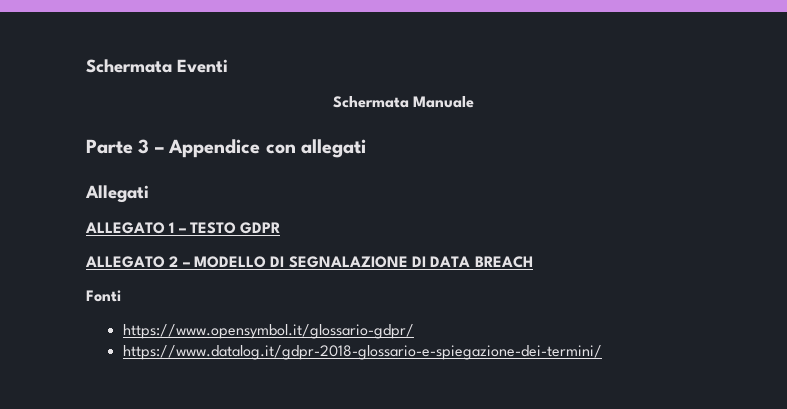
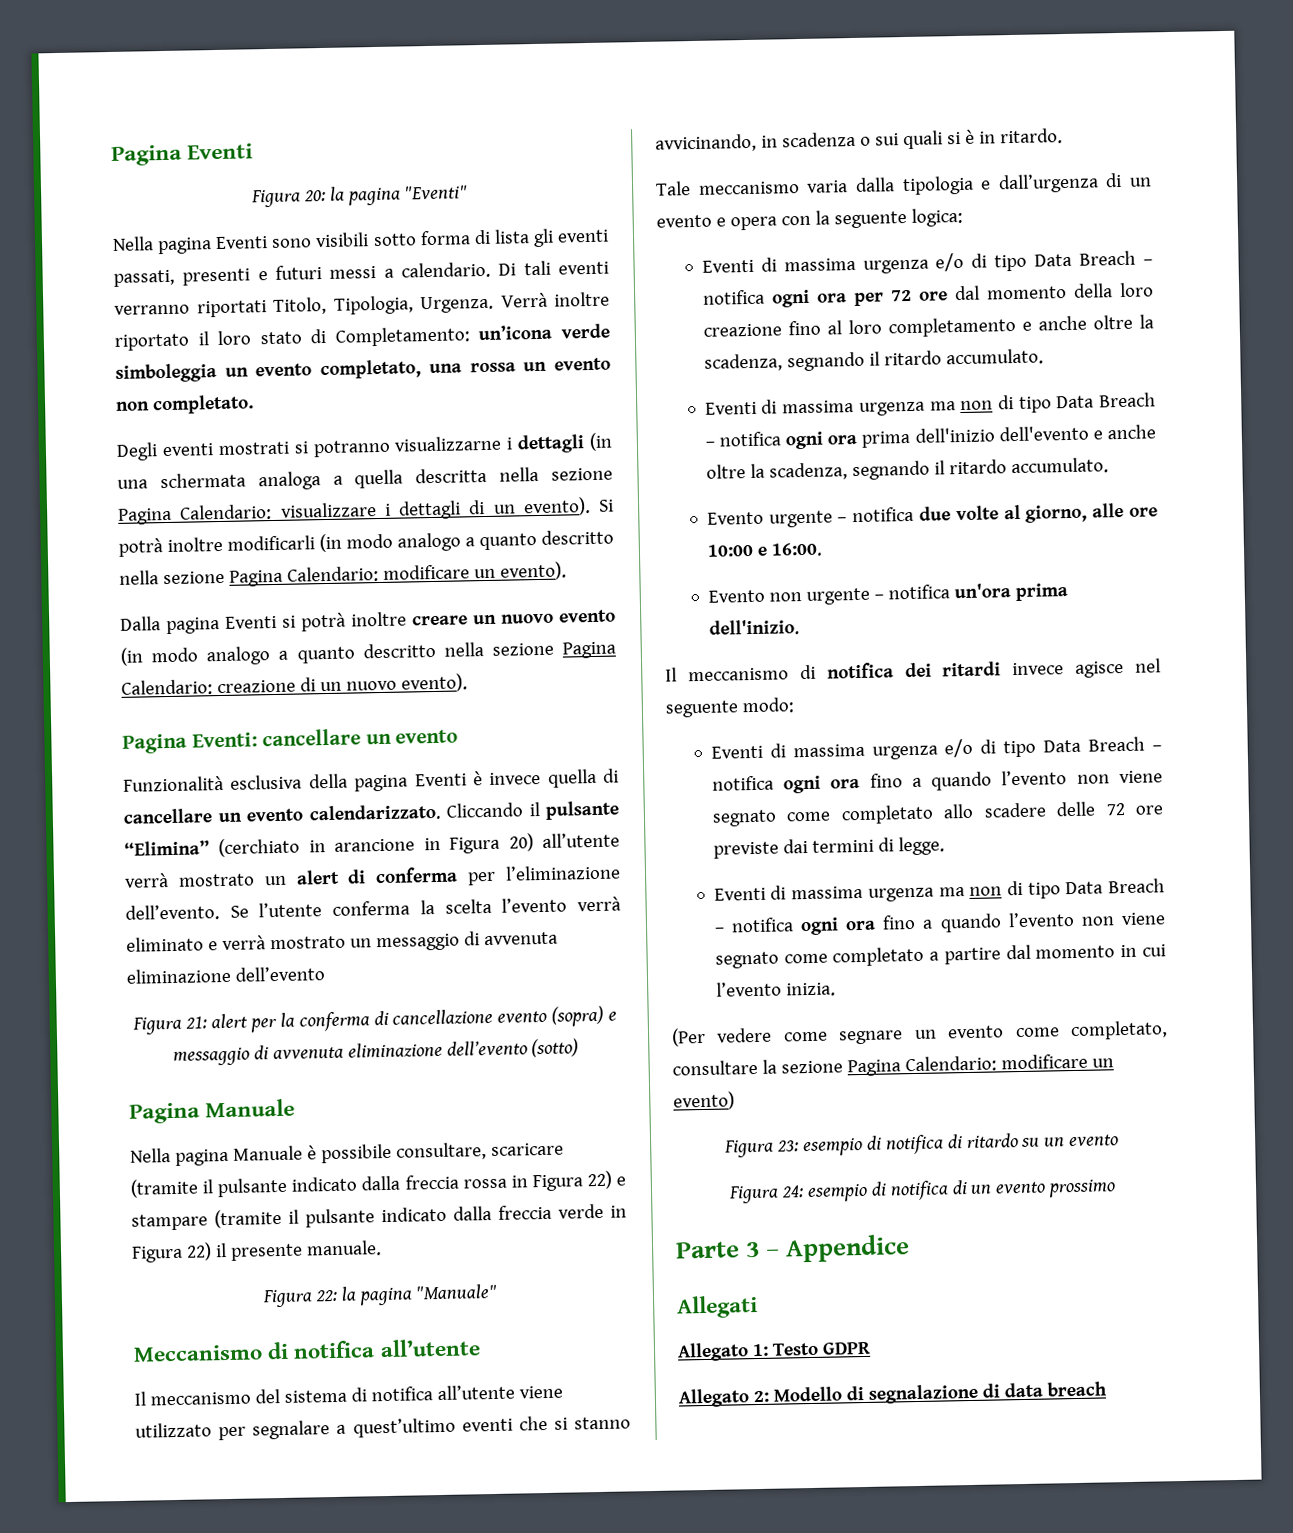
[86,59,172,73] Schermata -> [111,144,182,166] Pagina
[332,96,475,108] Schermata Manuale -> [250,185,469,208] [112,228,610,255] [113,260,609,287] [114,291,610,318] [114,323,610,351] [115,357,611,383] [116,394,254,415] [116,432,613,461] [117,466,613,491] [118,497,614,525] [118,529,614,557] [119,561,567,587] [120,609,616,635] [120,641,616,666] [121,673,468,696] [122,728,459,754] [123,768,619,792] [123,800,619,824] [124,832,620,858] [124,864,621,888] [125,896,621,921] [126,931,558,952] [126,966,325,984] [131,1005,618,1035] [172,1038,580,1066] [129,1098,296,1124] [130,1142,564,1166] [130,1170,627,1198] [131,1203,627,1231] [131,1240,382,1263] [261,1283,498,1308] [133,1338,481,1362] [134,1384,563,1406] [135,1415,631,1441] [655,128,1063,153] [655,172,1152,196] [656,207,963,231] [701,250,1153,274] [702,282,1154,308] [702,314,1154,338] [703,348,1044,372] [704,392,1156,416] [704,424,1156,450] [705,457,1109,481] [706,502,1158,528] [706,542,823,557] [707,583,1068,605] [708,619,800,636] [665,658,1161,682] [665,697,795,718] [710,736,1162,760] [711,770,1163,794] [711,801,1163,827] [712,836,945,859] [713,878,1165,902] [714,911,1166,936] [714,944,1166,969] [715,981,836,997] [671,1020,1168,1047] [672,1053,1114,1077] [673,1091,735,1111] [723,1133,1120,1158] [727,1179,1117,1204] Figura 20: la pagina "Eventi" // Nella pagina Eventi sono visibili sotto forma di lista gli eventi passati, presenti e futuri messi a calendario. Di tali eventi verranno riportati Titolo, Tipologia, Urgenza. Verrà inoltre riportato il loro stato di Completamento: un’icona verde simboleggia un evento completato, una rossa un evento non completato. // Degli eventi mostrati si potranno visualizzarne i dettagli (in una schermata analoga a quella descritta nella sezione Pagina Calendario: visualizzare i dettagli di un evento). Si potrà inoltre modificarli (in modo analogo a quanto descritto nella sezione Pagina Calendario: modificare un evento). // Dalla pagina Eventi si potrà inoltre creare un nuovo evento (in modo analogo a quanto descritto nella sezione Pagina Calendario: creazione di un nuovo evento). // Pagina Eventi: cancellare un evento // Funzionalità esclusiva della pagina Eventi è invece quella di cancellare un evento calendarizzato. Cliccando il pulsante “Elimina” (cerchiato in arancione in Figura 20) all’utente verrà mostrato un alert di conferma per l’eliminazione dell’evento. Se l’utente conferma la scelta l’evento verrà eliminato e verrà mostrato un messaggio di avvenuta eliminazione dell’evento // Figura 21: alert per la conferma di cancellazione evento (sopra) e messaggio di avvenuta eliminazione dell’evento (sotto) // Pagina Manuale // Nella pagina Manuale è possibile consultare, scaricare (tramite il pulsante indicato dalla freccia rossa in Figura 22) e stampare (tramite il pulsante indicato dalla freccia verde in Figura 22) il presente manuale. // Figura 22: la pagina "Manuale" // Meccanismo di notifica all’utente // Il meccanismo del sistema di notifica all’utente viene utilizzato per segnalare a quest’ultimo eventi che si stanno avvicinando, in scadenza o sui quali si è in ritardo. // Tale meccanismo varia dalla tipologia e dall’urgenza di un evento e opera con la seguente logica: // Eventi di massima urgenza e/o di tipo Data Breach – notifica ogni ora per 72 ore dal momento della loro creazione fino al loro completamento e anche oltre la scadenza, segnando il ritardo accumulato. // Eventi di massima urgenza ma non di tipo Data Breach – notifica ogni ora prima dell'inizio dell'evento e anche oltre la scadenza, segnando il ritardo accumulato. // Evento urgente – notifica due volte al giorno, alle ore 10:00 e 16:00. // Evento non urgente – notifica un'ora prima dell'inizio. // Il meccanismo di notifica dei ritardi invece agisce nel seguente modo: // Eventi di massima urgenza e/o di tipo Data Breach – notifica ogni ora fino a quando l’evento non viene segnato come completato allo scadere delle 72 ore previste dai termini di legge. // Eventi di massima urgenza ma non di tipo Data Breach – notifica ogni ora fino a quando l’evento non viene segnato come completato a partire dal momento in cui l’evento inizia. // (Per vedere come segnare un evento come completato, consultare la sezione Pagina Calendario: modificare un evento) // Figura 23: esempio di notifica di ritardo su un evento // Figura 24: esempio di notifica di un evento prossimo
[265,139,366,158] con allegati -> (911, 1248) none
[85,222,281,234] [85,256,533,268] [86,290,121,302] [122,324,414,339] [122,345,602,360] ALLEGATO 1 – TESTO GDPR // ALLEGATO 2 – MODELLO DI SEGNALAZIONE DI DATA BREACH // Fonti // https://www.opensymbol.it/glossario-gdpr/ // https://www.datalog.it/gdpr-2018-glossario-e-spiegazione-dei-termini/ -> [677,1341,871,1362] [678,1381,1107,1408] Allegato 1: Testo GDPR // Allegato 2: Modello di segnalazione di data breach

